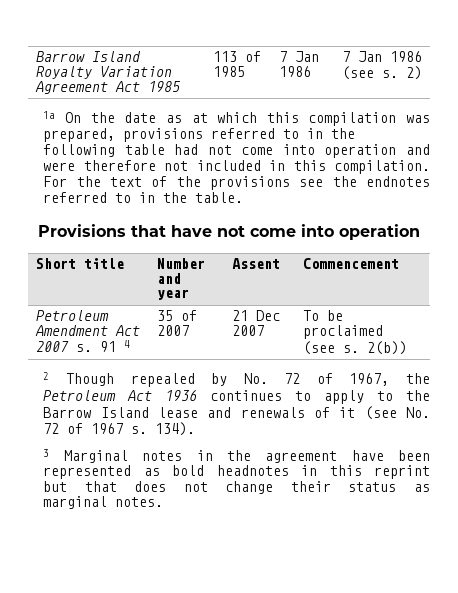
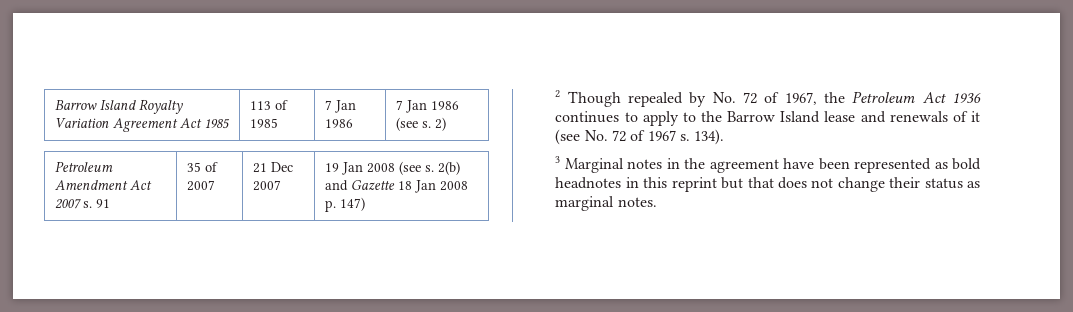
[43,111,430,126] [43,128,356,142] [43,144,430,158] [43,160,430,174] [43,176,430,190] [43,192,244,203] [38,224,420,240] [35,258,124,269] [156,258,205,269] [156,273,181,284] [156,289,189,300] [231,258,280,269] [302,258,399,269] // 1a On the date as at which this compilation was prepared, provisions referred to in the following table had not come into operation and were therefore not included in this compilation. For the text of the provisions see the endnotes referred to in the table. // Provisions that have not come into operation // Short title | Number and year | Assent | Commencement -> (446, 124) none
[123,340,130,348] 4 -> (110, 203) none
[302,310,343,321] [302,325,383,339] [302,341,407,355] To be proclaimed (see s. 2(b)) -> [324,161,460,175] [324,180,468,193] [324,197,365,212] 19 Jan 2008 (see s. 2(b) and Gazette 18 Jan 2008 p. 147)

